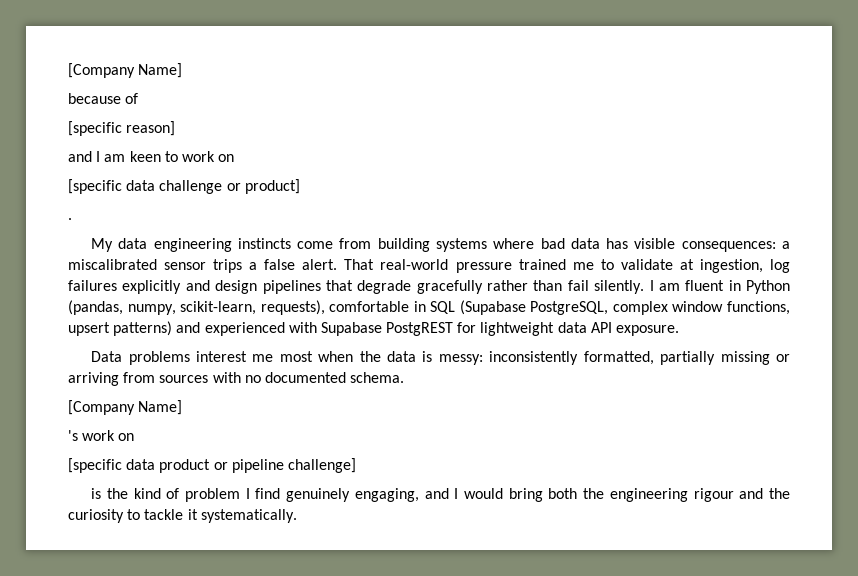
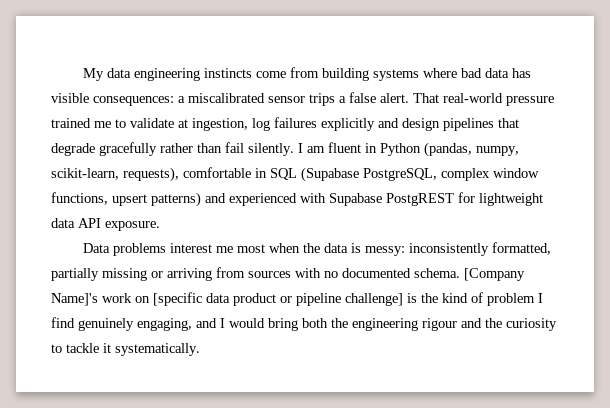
[68,63,183,78] [68,93,139,104] [68,121,176,136] [68,151,235,162] [68,179,300,194] [68,218,72,220] [Company Name] // because of // [specific reason] // and I am keen to work on // [specific data challenge or product] // . // -> (82, 74) none
[68,400,183,415] [68,430,135,441] // [Company Name] // 's work on // -> [464,268,525,281] [51,293,150,306] [Company Name]'s work on
(356, 465) // -> (403, 299) none

